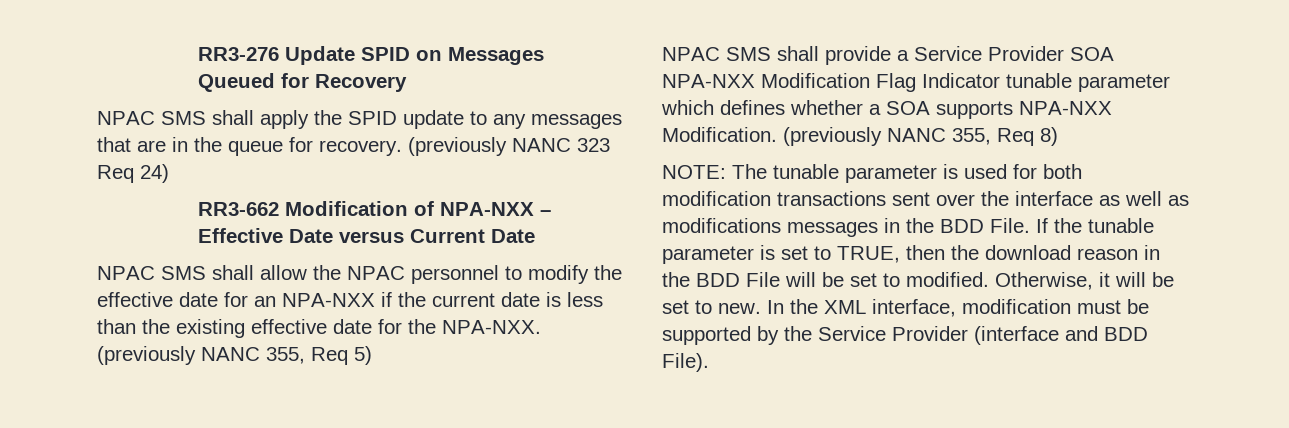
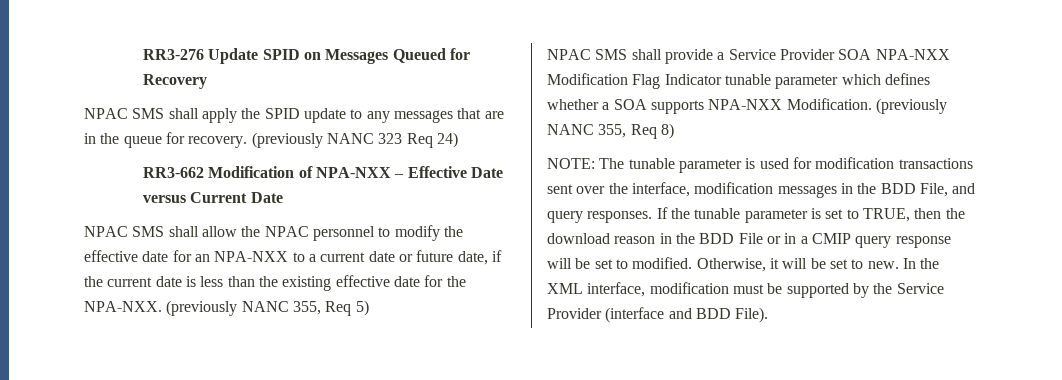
(375, 300) none -> [292,250,488,265] to a current date or future date,
[1043,164,1082,179] both -> (812, 163) none
[1015,191,1189,206] [662,218,1030,237] interface as well as modifications messages in the BDD File. -> [631,182,976,198] [547,211,653,223] interface, modification messages in the BDD File, and query responses.
(780, 279) none -> [766,233,951,248] or in a CMIP query response

